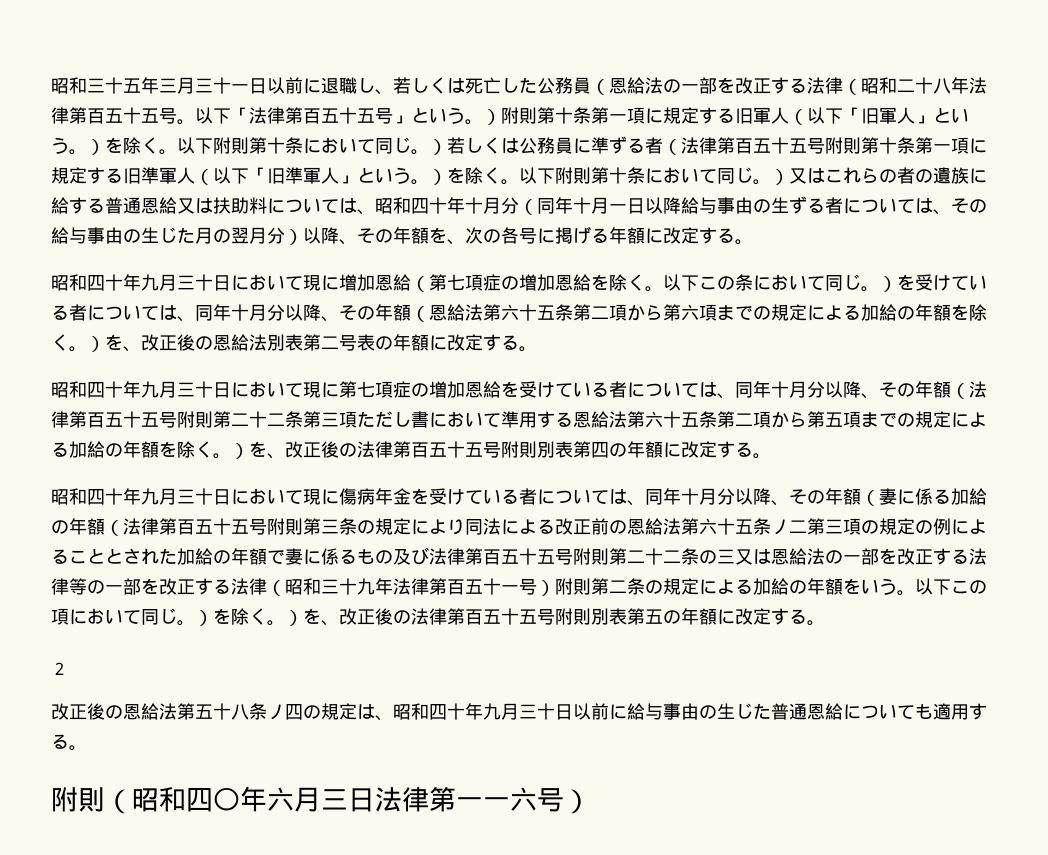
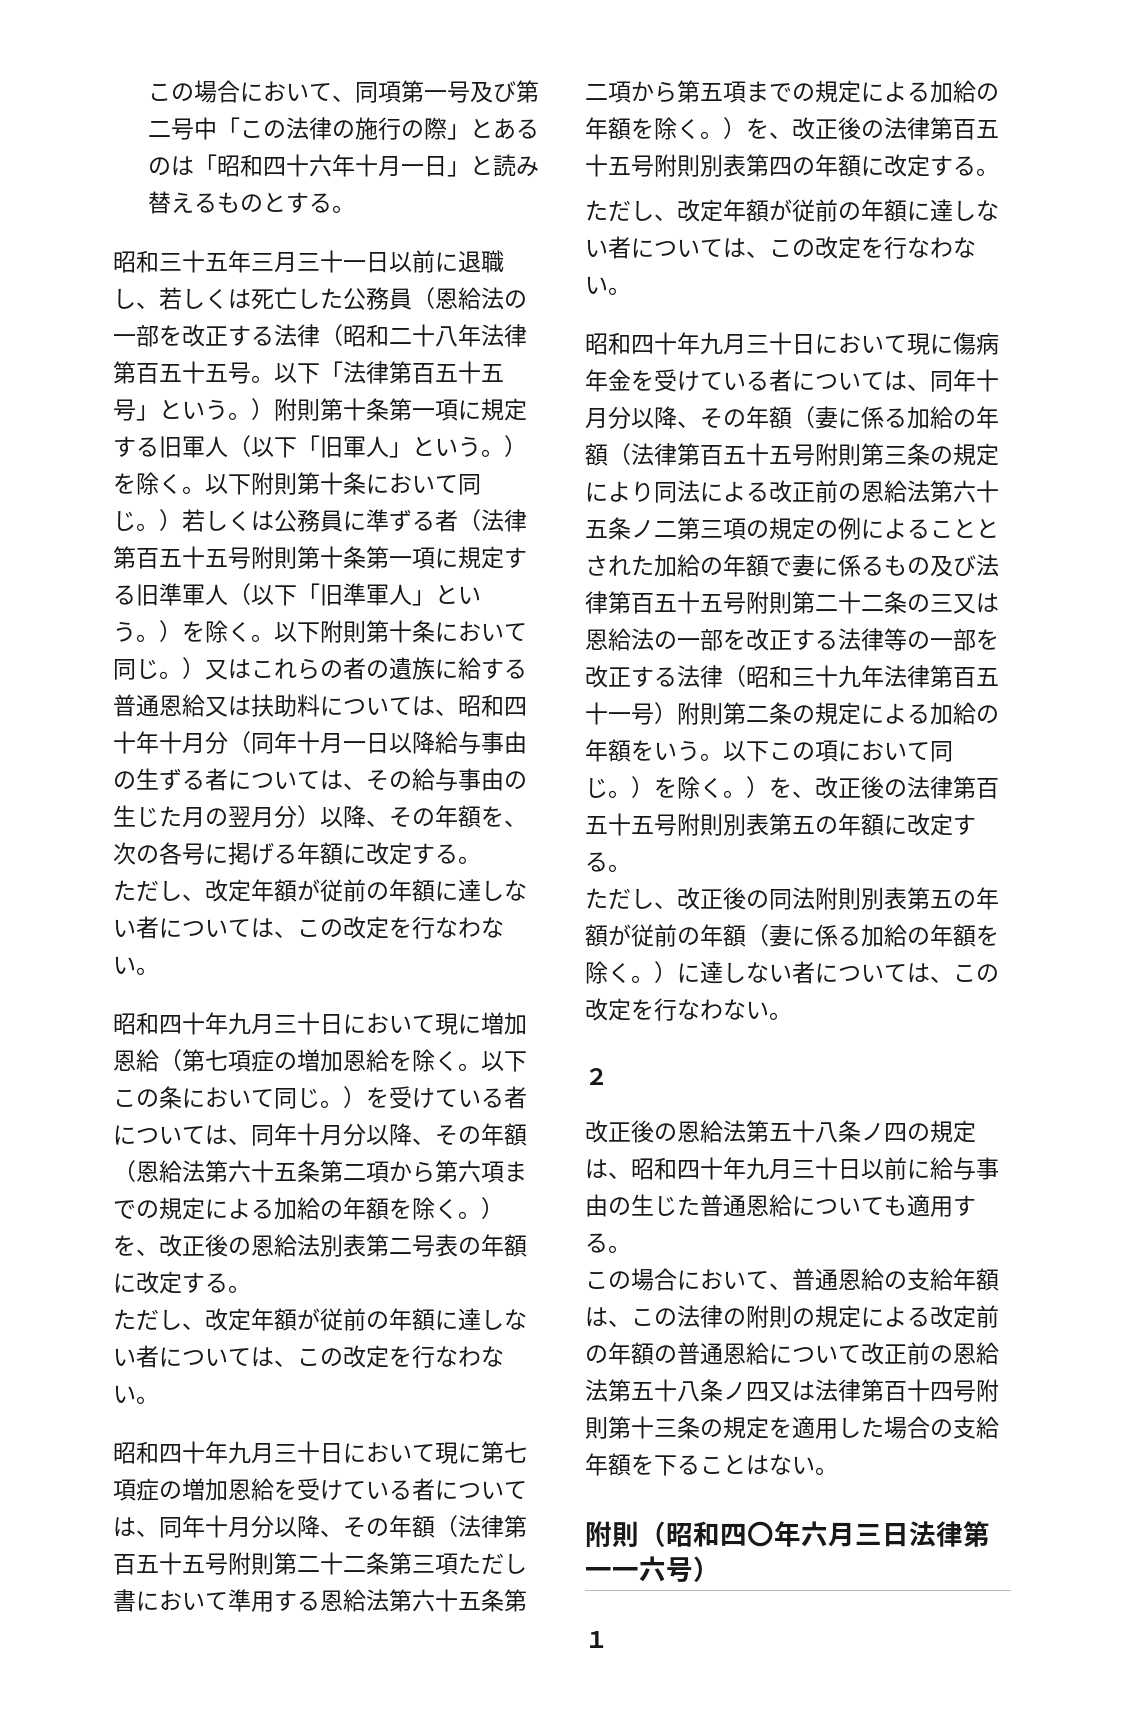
(51, 86) none -> [147,80,539,103] [147,117,539,140] [147,154,539,177] [147,191,355,214] この場合において、同項第一号及び第二号中「この法律の施行の際」とあるのは「昭和四十六年十月一日」と読み替えるものとする。 //
(753, 242) none -> [113,879,527,902] [113,916,504,939] [113,956,159,975] // ただし、改定年額が従前の年額に達しない者については、この改定を行なわない。
(537, 349) none -> [113,1308,527,1331] [113,1345,504,1368] [113,1385,159,1404] // ただし、改定年額が従前の年額に達しない者については、この改定を行なわない。
(771, 456) none -> [585,199,999,222] [585,236,976,259] [585,276,631,295] // ただし、改定年額が従前の年額に達しない者については、この改定を行なわない。
(825, 623) none -> [585,887,999,910] [585,924,999,947] [585,961,999,984] [585,998,792,1021] // ただし、改正後の同法附則別表第五の年額が従前の年額（妻に係る加給の年額を除く。）に達しない者については、この改定を行なわない。
(87, 748) none -> [585,1268,999,1291] [585,1305,999,1328] [585,1342,999,1365] [585,1379,999,1402] [585,1416,999,1439] [585,1453,838,1476] // この場合において、普通恩給の支給年額は、この法律の附則の規定による改定前の年額の普通恩給について改正前の恩給法第五十八条ノ四又は法律第百十四号附則第十三条の規定を適用した場合の支給年額を下ることはない。
(591, 801) none -> [585,1631,608,1648] // １

